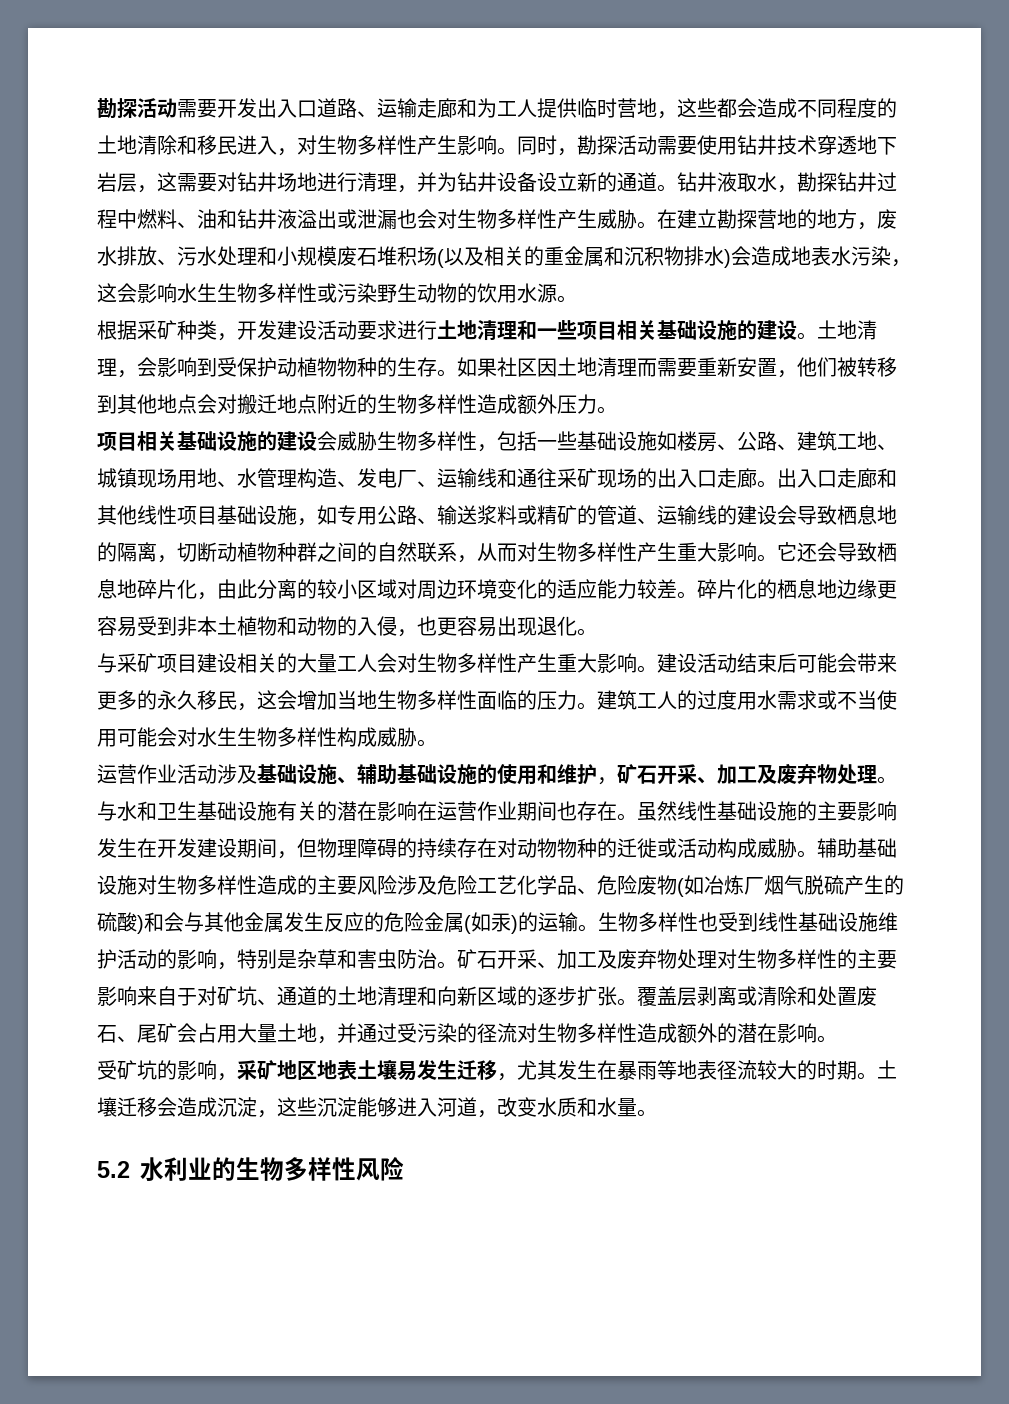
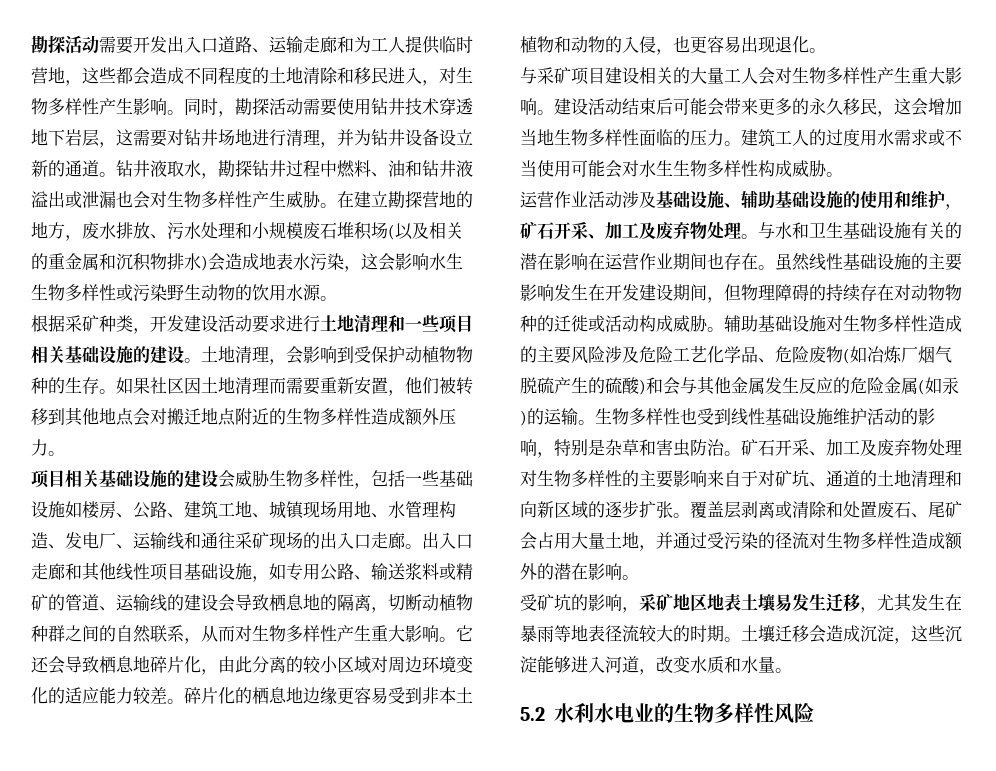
(188, 1169) none -> [593,703,634,723] 水电

